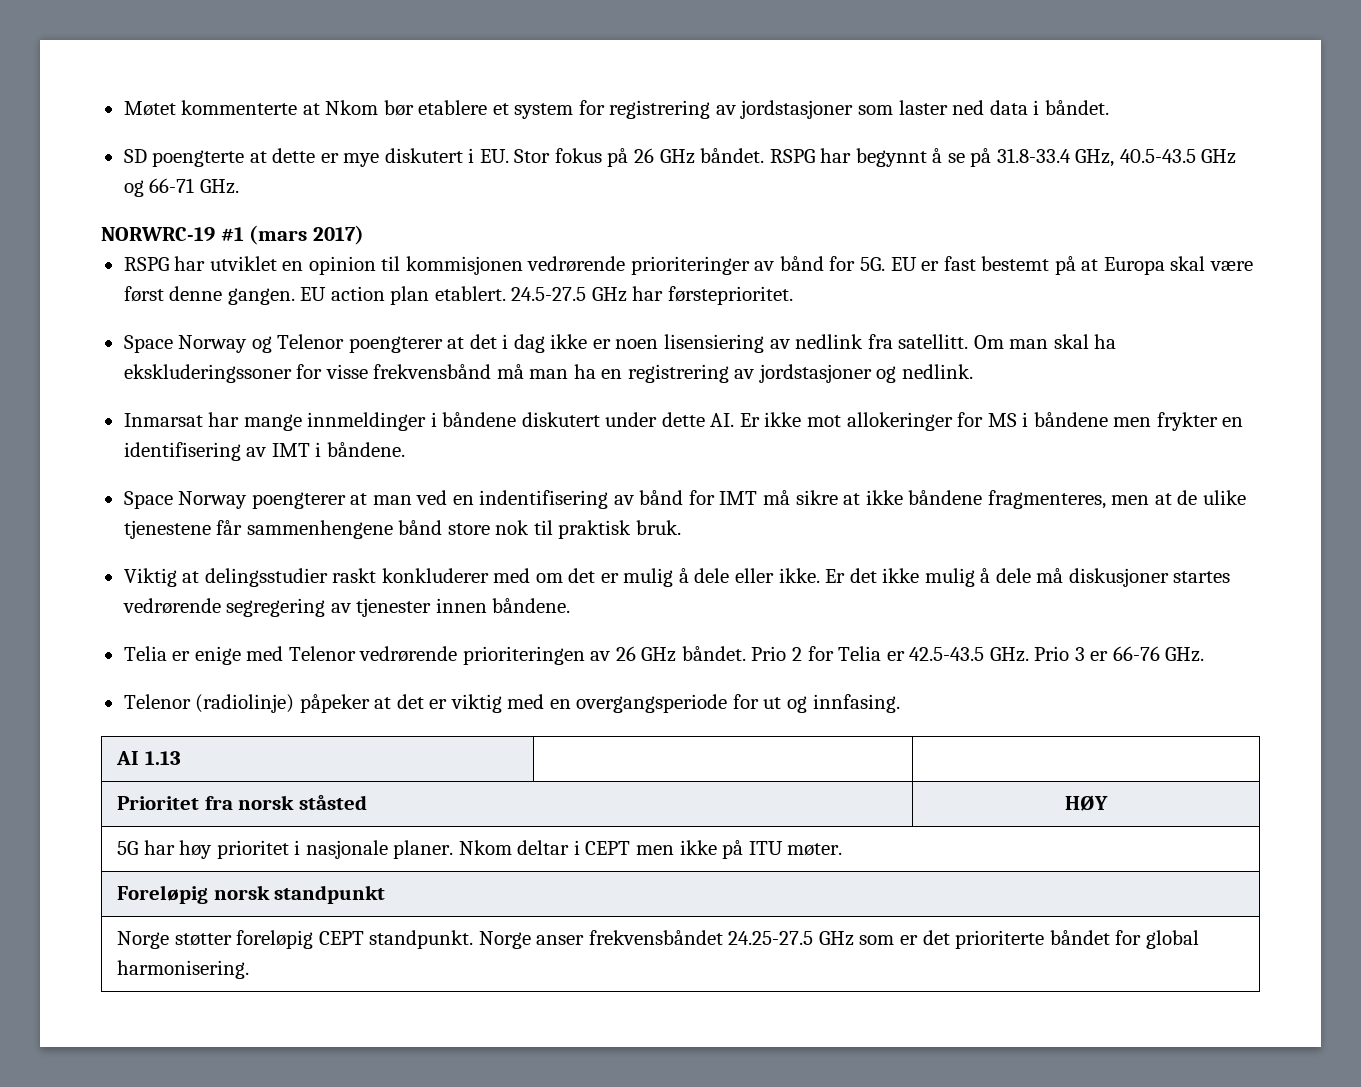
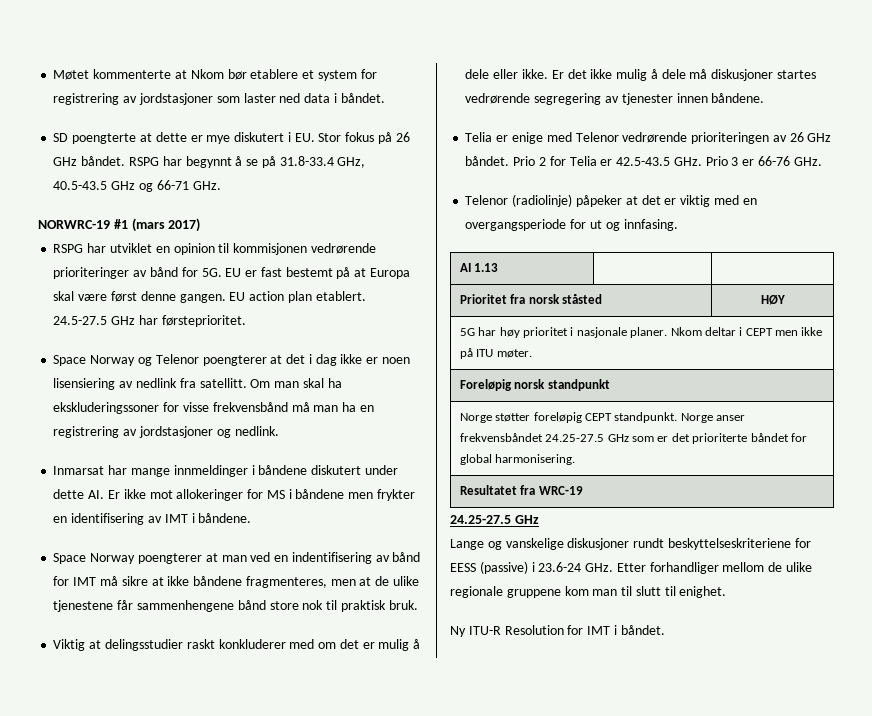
(250, 969) none -> [459,485,583,495] [450,515,539,524] [450,538,811,550] [450,561,813,574] [450,586,727,598] [450,625,665,637] // Resultatet fra WRC-19 // 24.25-27.5 GHz // Lange og vanskelige diskusjoner rundt beskyttelseskriteriene for EESS (passive) i 23.6-24 GHz. Etter forhandliger mellom de ulike regionale gruppene kom man til slutt til enighet. // Ny ITU-R Resolution for IMT i båndet.

